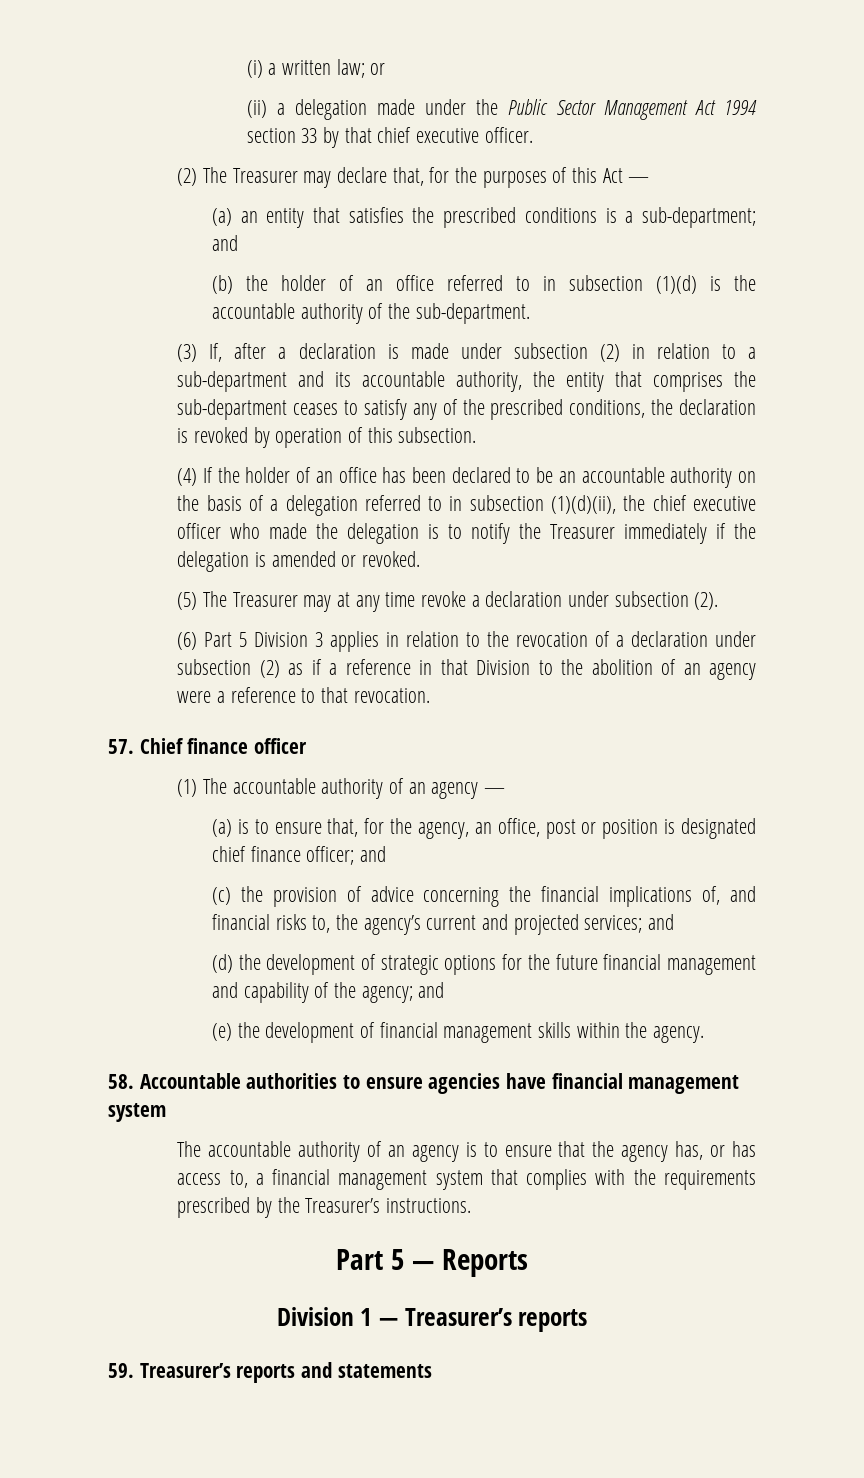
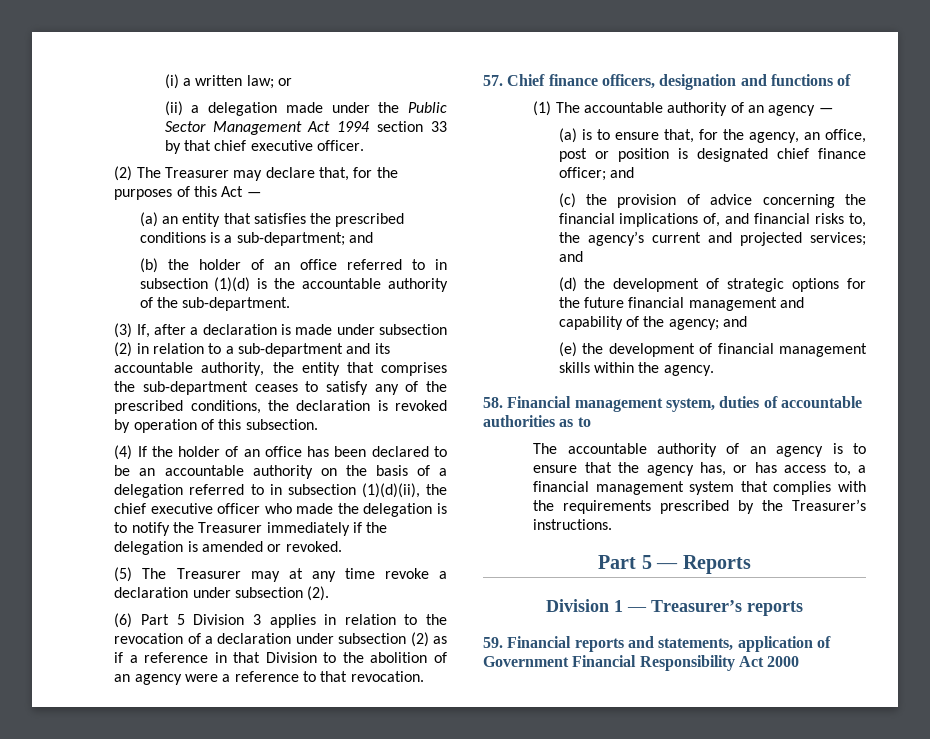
[254,738,308,754] officer -> [601,74,852,90] officers, designation and functions of
[139,1073,740,1094] [108,1103,166,1122] Accountable authorities to ensure agencies have financial management system -> [507,396,862,412] [483,415,591,427] Financial management system, duties of accountable authorities as to
[139,1363,231,1378] Treasurer’s -> [507,636,572,648] Financial
[337,1364,432,1378] statements -> [658,636,831,652] [483,655,800,671] statements, application of Government Financial Responsibility Act 2000

